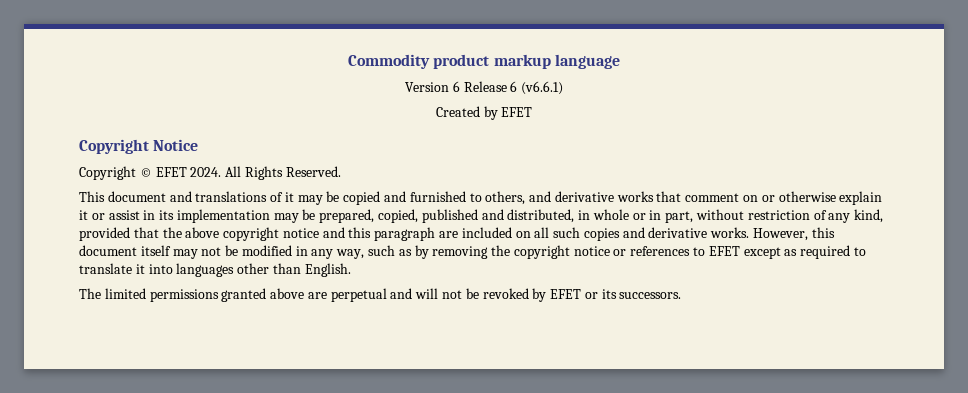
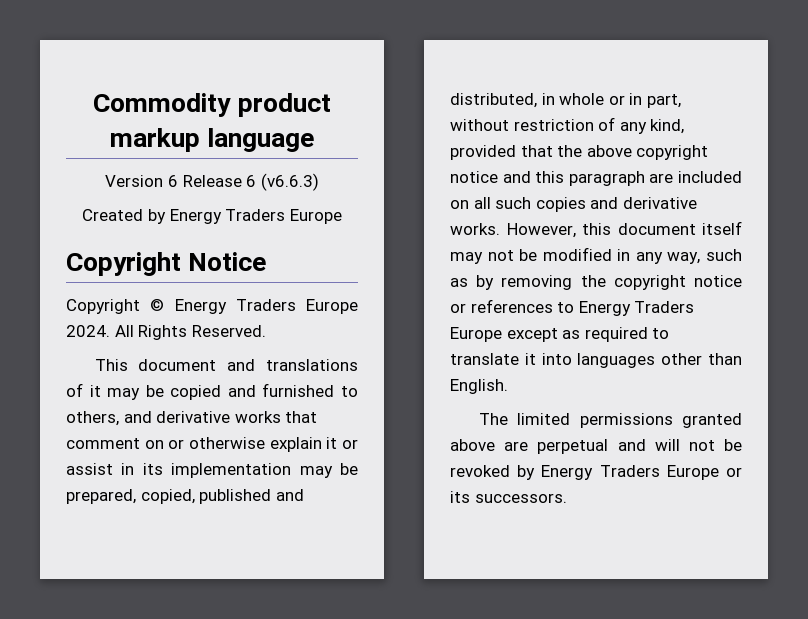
[521,81,564,95] (v6.6.1) -> [260,173,319,191] (v6.6.3)
[501,107,533,117] EFET -> [169,209,342,224] Energy Traders Europe
[155,167,187,177] EFET -> [174,299,358,314] Energy Traders Europe
[708,246,740,256] EFET -> [578,301,695,316] [450,327,502,342] Energy Traders Europe
[550,289,582,299] EFET -> [541,465,719,480] Energy Traders Europe

